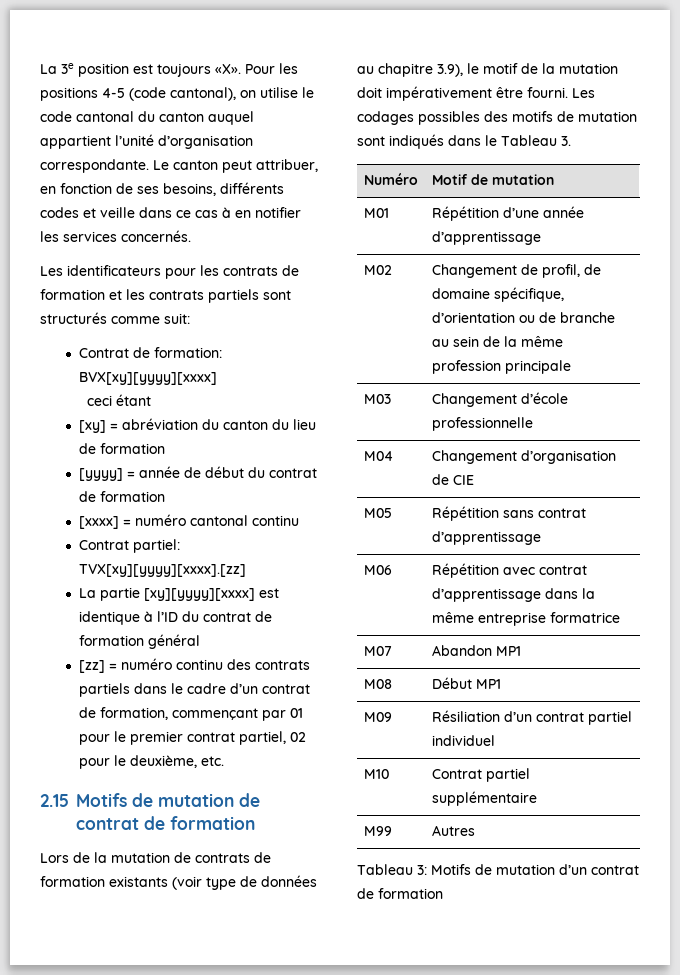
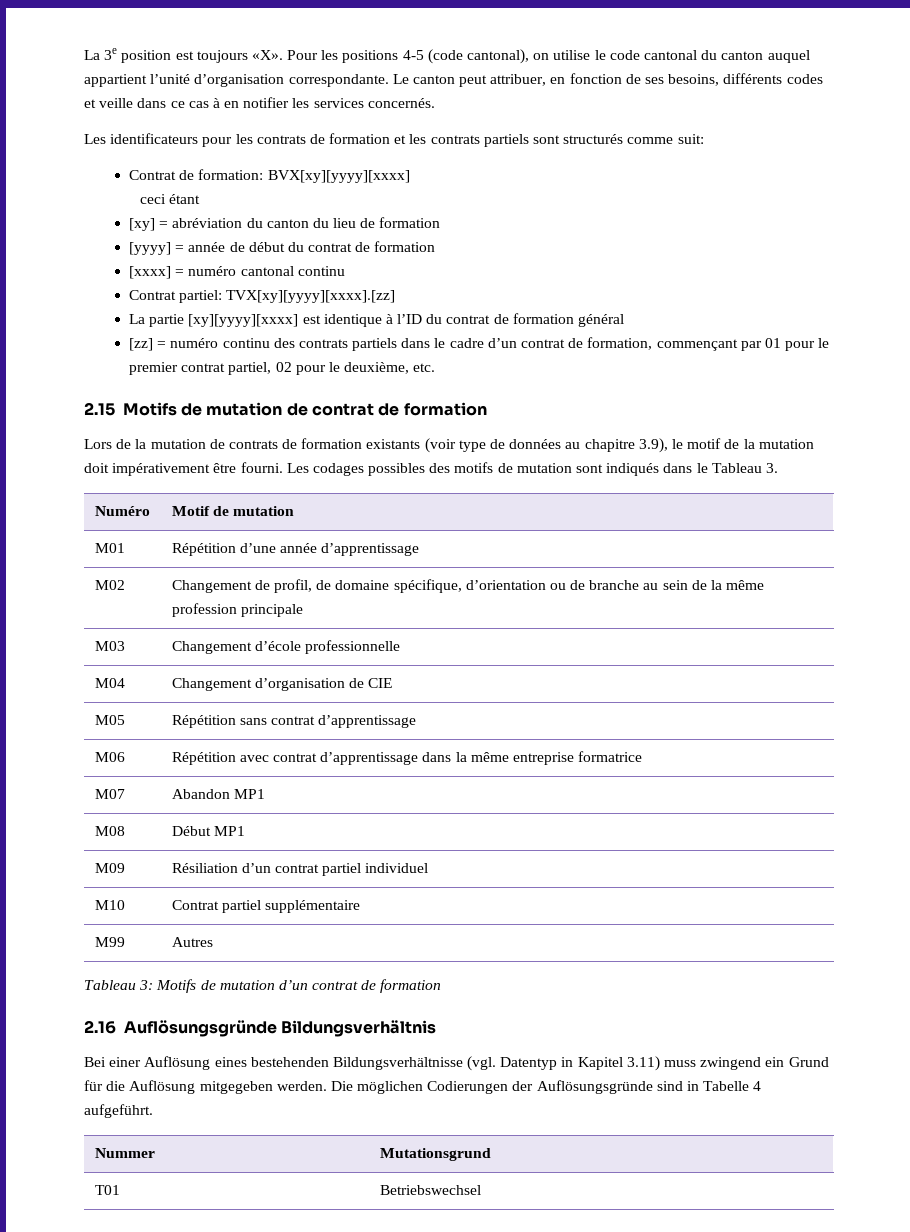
(443, 893) none -> [84,1020,437,1037] [84,1056,829,1071] [84,1080,762,1094] [84,1104,153,1118] [94,1148,155,1158] [379,1148,491,1161] [94,1185,120,1195] [379,1185,481,1195] // 2.16 Auflösungsgründe Bildungsverhältnis // Bei einer Auflösung eines bestehenden Bildungsverhältnisse (vgl. Datentyp in Kapitel 3.11) muss zwingend ein Grund für die Auflösung mitgegeben werden. Die möglichen Codierungen der Auflösungsgründe sind in Tabelle 4 aufgeführt. // Nummer | Mutationsgrund // T01 | Betriebswechsel

